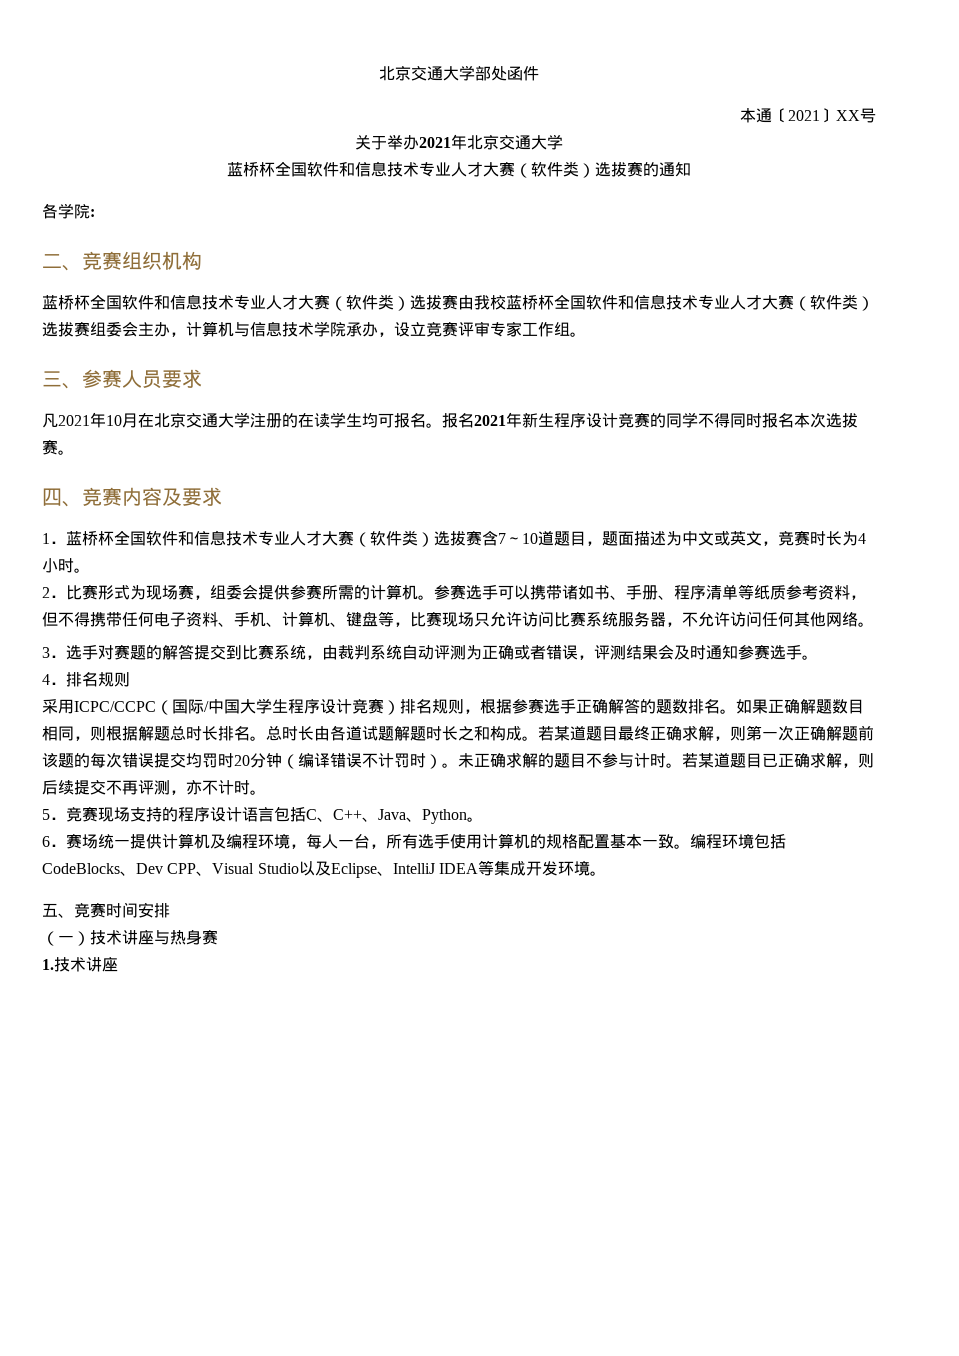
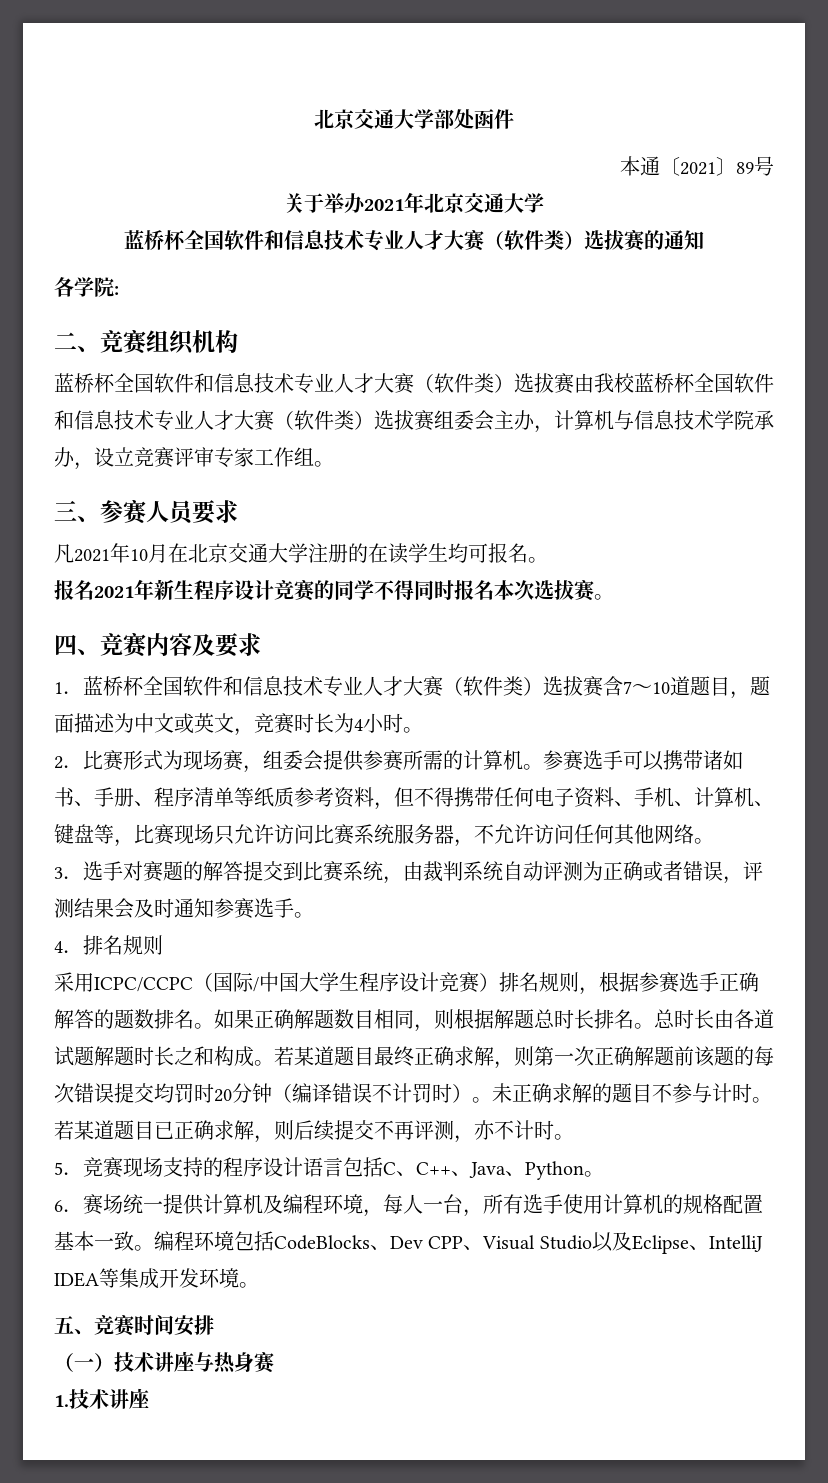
[836,110,860,121] XX -> [736,162,754,174] 89
(442, 425) none -> (548, 560) //

